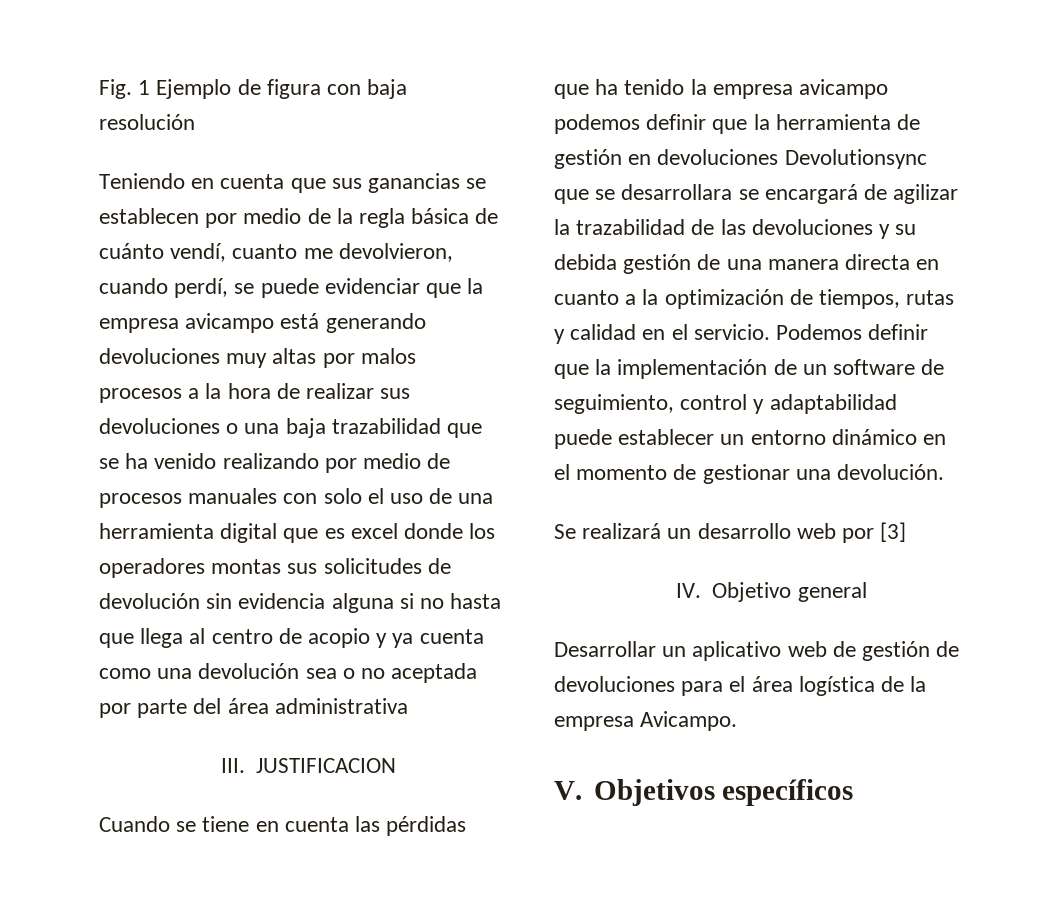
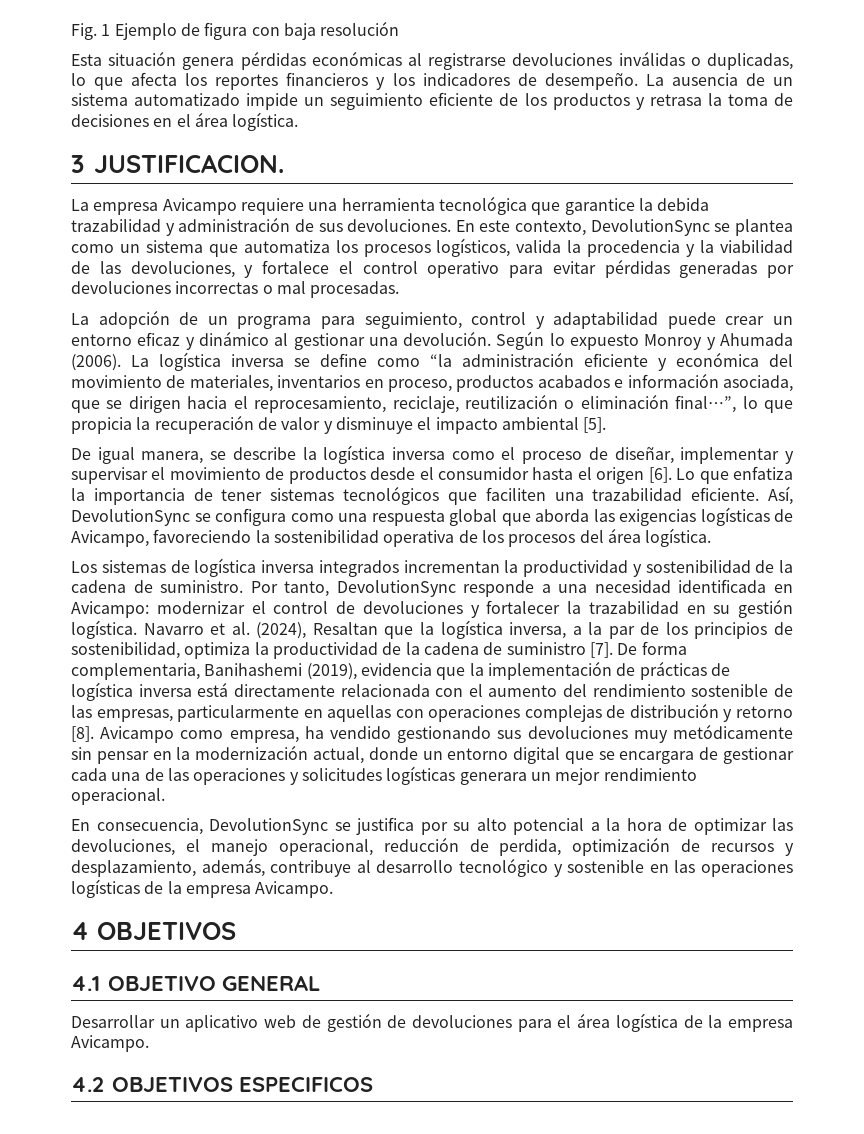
[99,173,487,193] [99,208,499,228] [99,243,453,262] [99,278,484,298] [99,313,426,333] [99,348,416,368] [99,383,411,403] [99,418,483,438] [99,453,451,473] [99,488,494,508] [99,523,496,543] [99,558,451,578] [99,593,502,613] [99,628,484,648] [99,663,478,683] [99,698,408,718] [220,758,397,773] [99,816,467,836] [554,79,889,99] [554,114,921,134] [554,149,927,169] [554,184,959,204] [554,219,917,239] [554,254,940,274] [554,289,955,309] [554,324,929,344] [554,359,945,379] Teniendo en cuenta que sus ganancias se establecen por medio de la regla básica de cuánto vendí, cuanto me devolvieron, cuando perdí, se puede evidenciar que la empresa avicampo está generando devoluciones muy altas por malos procesos a la hora de realizar sus devoluciones o una baja trazabilidad que se ha venido realizando por medio de procesos manuales con solo el uso de una herramienta digital que es excel donde los operadores montas sus solicitudes de devolución sin evidencia alguna si no hasta que llega al centro de acopio y ya cuenta como una devolución sea o no aceptada por parte del área administrativa // III. JUSTIFICACION // Cuando se tiene en cuenta las pérdidas que ha tenido la empresa avicampo podemos definir que la herramienta de gestión en devoluciones Devolutionsync que se desarrollara se encargará de agilizar la trazabilidad de las devoluciones y su debida gestión de una manera directa en cuanto a la optimización de tiempos, rutas y calidad en el servicio. Podemos definir que la implementación de un software de -> [71,51,794,70] [71,72,793,90] [71,92,794,110] [71,112,299,131] [71,154,285,173] [71,196,710,215] [71,217,793,236] [71,238,793,257] [71,259,794,278] [71,281,400,298] [71,310,355,329] Esta situación genera pérdidas económicas al registrarse devoluciones inválidas o duplicadas, lo que afecta los reportes financieros y los indicadores de desempeño. La ausencia de un sistema automatizado impide un seguimiento eficiente de los productos y retrasa la toma de decisiones en el área logística. // 3 JUSTIFICACION. // La empresa Avicampo requiere una herramienta tecnológica que garantice la debida trazabilidad y administración de sus devoluciones. En este contexto, DevolutionSync se plantea como un sistema que automatiza los procesos logísticos, valida la procedencia y la viabilidad de las devoluciones, y fortalece el control operativo para evitar pérdidas generadas por devoluciones incorrectas o mal procesadas. // La adopción de un programa para
[618,429,947,445] [554,464,945,484] [554,522,907,543] [675,582,867,602] establecer un entorno dinámico en el momento de gestionar una devolución. // Se realizará un desarrollo web por [3] // IV. Objetivo general -> [725,316,794,325] [71,331,793,350] [71,352,793,371] [71,373,794,392] [71,394,793,413] [71,415,607,434] [71,445,794,464] [71,466,794,484] [71,486,794,505] [71,507,793,526] [71,528,712,547] [71,558,793,577] [71,579,793,597] [71,599,793,618] [71,620,793,639] [71,641,687,659] [71,661,730,680] [71,682,793,701] [71,703,793,722] [71,724,794,743] [71,745,795,764] [71,766,697,785] [71,788,165,805] [71,817,793,835] [71,837,795,856] [71,858,794,877] [71,879,334,898] [71,922,236,940] [71,975,320,991] crear un entorno eficaz y dinámico al gestionar una devolución. Según lo expuesto Monroy y Ahumada (2006). La logística inversa se define como “la administración eficiente y económica del movimiento de materiales, inventarios en proceso, productos acabados e información asociada, que se dirigen hacia el reprocesamiento, reciclaje, reutilización o eliminación final…”, lo que propicia la recuperación de valor y disminuye el impacto ambiental [5]. // De igual manera, se describe la logística inversa como el proceso de diseñar, implementar y supervisar el movimiento de productos desde el consumidor hasta el origen [6]. Lo que enfatiza la importancia de tener sistemas tecnológicos que faciliten una trazabilidad eficiente. Así, DevolutionSync se configura como una respuesta global que aborda las exigencias logísticas de Avicampo, favoreciendo la sostenibilidad operativa de los procesos del área logística. // Los sistemas de logística inversa integrados incrementan la productividad y sostenibilidad de la cadena de suministro. Por tanto, DevolutionSync responde a una necesidad identificada en Avicampo: modernizar el control de devoluciones y fortalecer la trazabilidad en su gestión logística. Navarro et al. (2024), Resaltan que la logística inversa, a la par de los principios de sostenibilidad, optimiza la productividad de la cadena de suministro [7]. De forma complementaria, Banihashemi (2019), evidencia que la implementación de prácticas de logística inversa está directamente relacionada con el aumento del rendimiento sostenible de las empresas, particularmente en aquellas con operaciones complejas de distribución y retorno [8]. Avicampo como empresa, ha vendido gestionando sus devoluciones muy metódicamente sin pensar en la modernización actual, donde un entorno digital que se encargara de gestionar cada una de las operaciones y solicitudes logísticas generara un mejor rendimiento operacional. // En consecuencia, DevolutionSync se justifica por su alto potencial a la hora de optimizar las devoluciones, el manejo operacional, reducción de perdida, optimización de recursos y desplazamiento, además, contribuye al desarrollo tecnológico y sostenible en las operaciones logísticas de la empresa Avicampo. // 4 OBJETIVOS // 4.1 OBJETIVO GENERAL
[554,779,854,806] V. Objetivos específicos -> [71,1077,373,1092] 4.2 OBJETIVOS ESPECIFICOS

